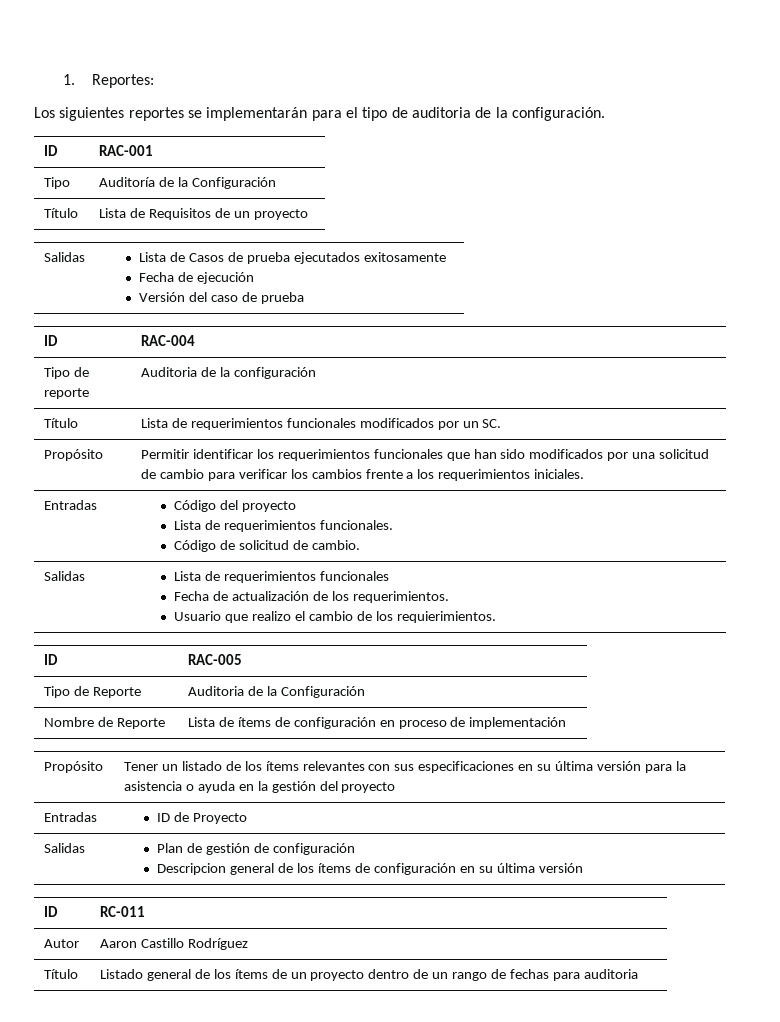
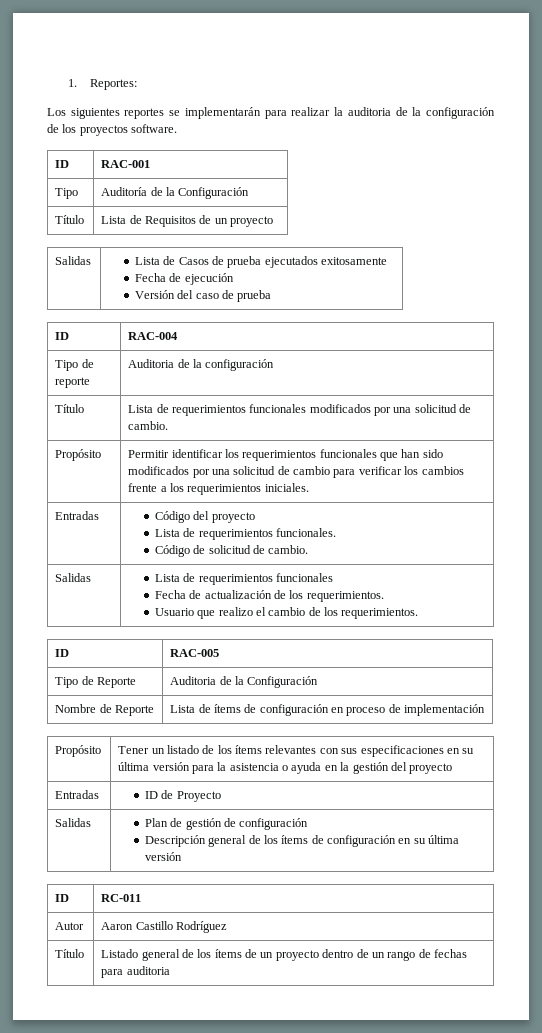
[345,107,605,121] el tipo de auditoria de la configuración. -> [291,107,496,119] [47,124,178,136] realizar la auditoria de la configuración de los proyectos software.
[462,419,502,428] un SC. -> [393,404,472,413] [128,421,169,430] una solicitud de cambio.
[396,611,496,623] requierimientos. -> [341,608,419,619] requerimientos.
[157,863,227,875] Descripcion -> [144,835,206,847] Descripción

